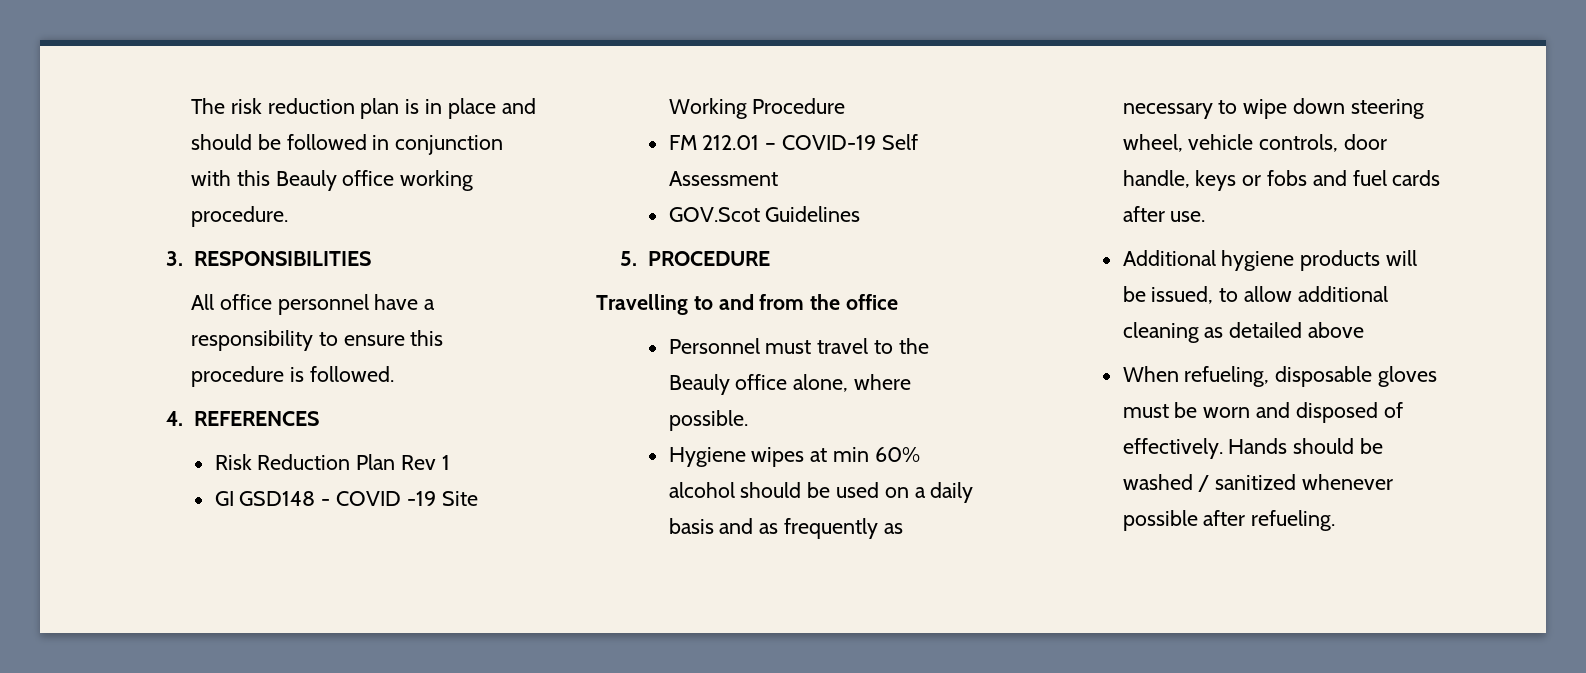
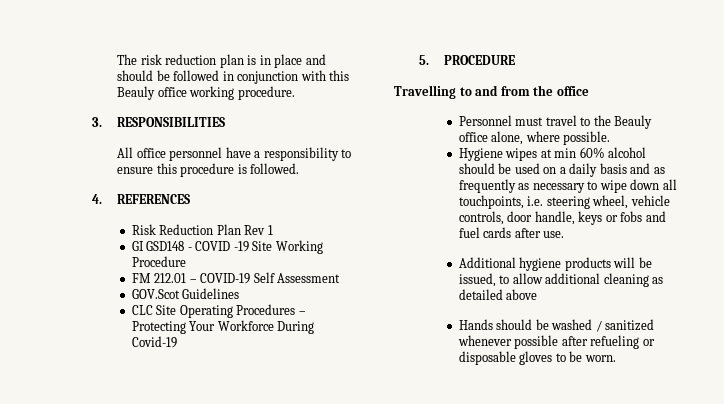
(861, 214) none -> [131,304,306,318] [131,320,315,334] [131,336,177,348] // CLC Site Operating Procedures – Protecting Your Workforce During Covid-19
(1346, 106) none -> [662,179,677,190] [458,195,544,209] all touchpoints, i.e.
[1122,366,1438,387] [1122,402,1403,423] [1122,438,1223,459] When refueling, disposable gloves must be worn and disposed of effectively. -> (538, 294) none
[1251,510,1336,531] refueling. -> [590,335,655,349] [458,351,616,365] refueling or disposable gloves to be worn.

